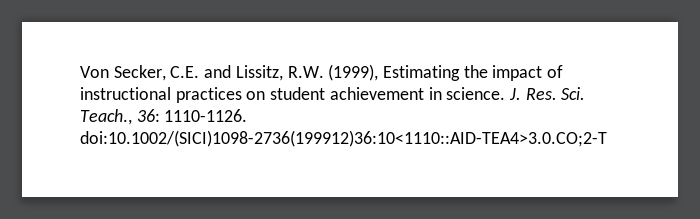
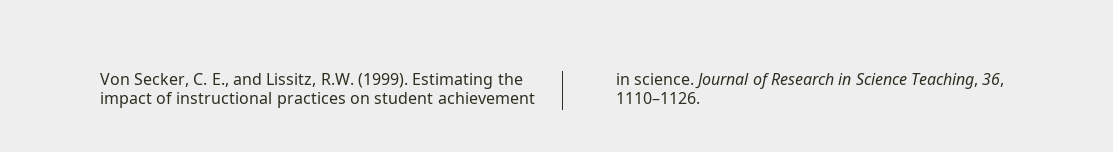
[170,66,200,78] C.E. -> [193,73,229,87] C. E.,
[328,64,379,81] (1999), -> [358,73,409,88] (1999).
[509,87,586,100] [79,109,248,125] [79,130,607,147] J. Res. Sci. Teach., 36: 1110-1126. doi:10.1002/(SICI)1098-2736(199912)36:10<1110::AID-TEA4>3.0.CO;2-T -> [695,73,1005,89] [615,92,700,104] Journal of Research in Science Teaching, 36, 1110–1126.

